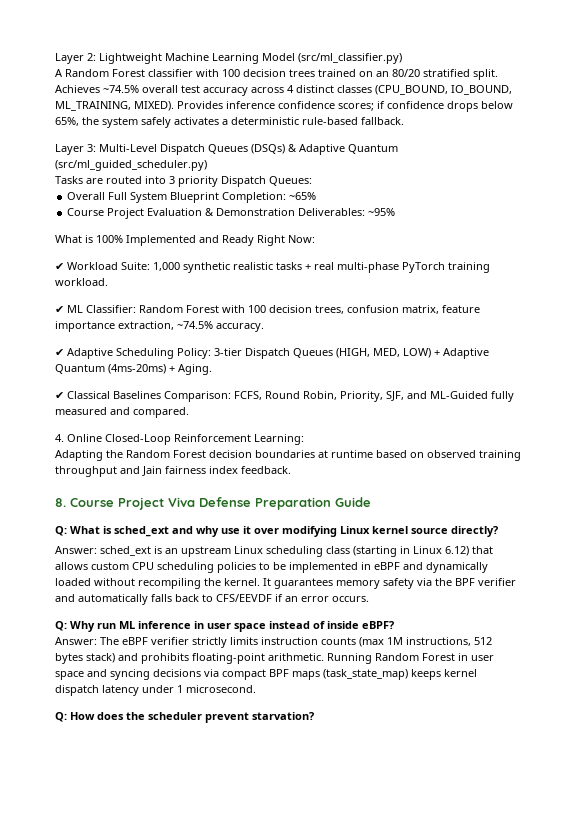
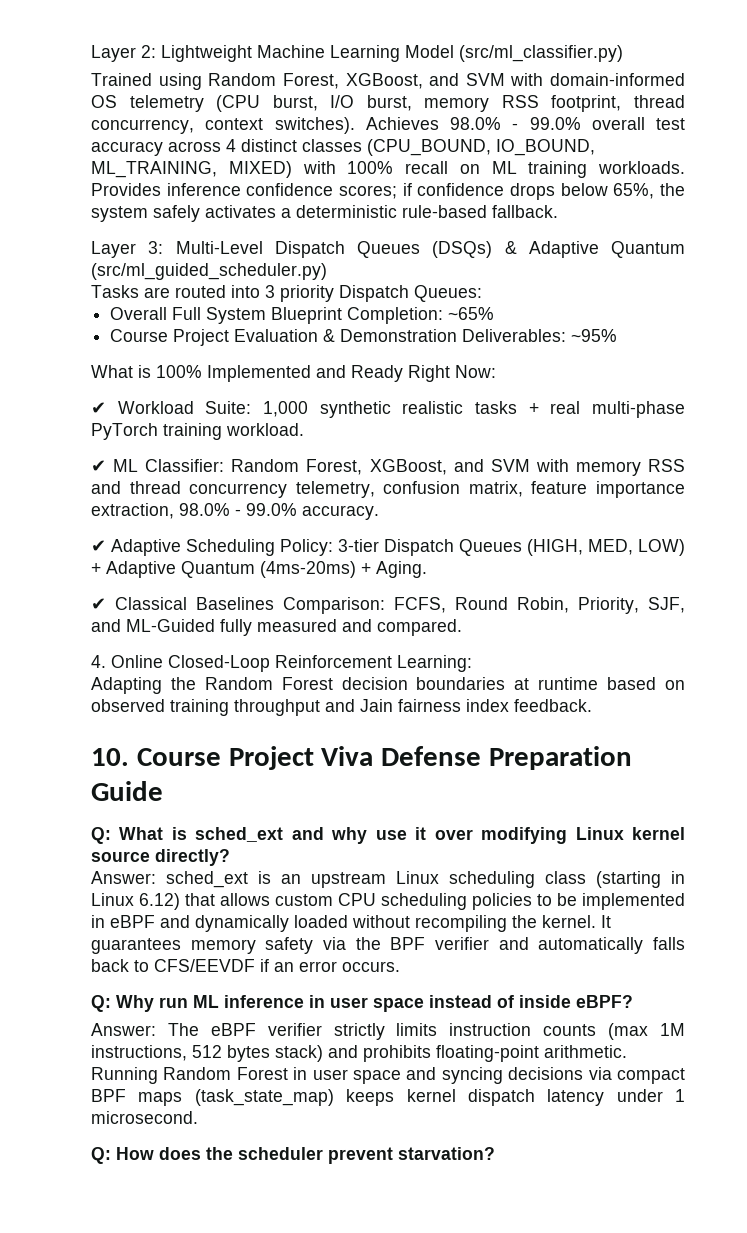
[55,69,498,80] [55,85,139,93] A Random Forest classifier with 100 decision trees trained on an 80/20 stratified split. Achieves ~74.5% -> [91,73,685,90] [91,95,685,112] [91,117,581,134] Trained using Random Forest, XGBoost, and SVM with domain-informed OS telemetry (CPU burst, I/O burst, memory RSS footprint, thread concurrency, context switches). Achieves 98.0% - 99.0%
[134,101,174,111] MIXED). -> [228,161,685,178] MIXED) with 100% recall on ML training workloads.
[186,305,344,314] Forest with 100 decision trees, -> [306,459,686,476] [91,481,375,498] Forest, XGBoost, and SVM with memory RSS and thread concurrency telemetry,
[177,321,213,329] ~74.5% -> [179,503,297,516] 98.0% - 99.0%
[55,498,66,507] 8. -> [91,748,129,766] 10.

